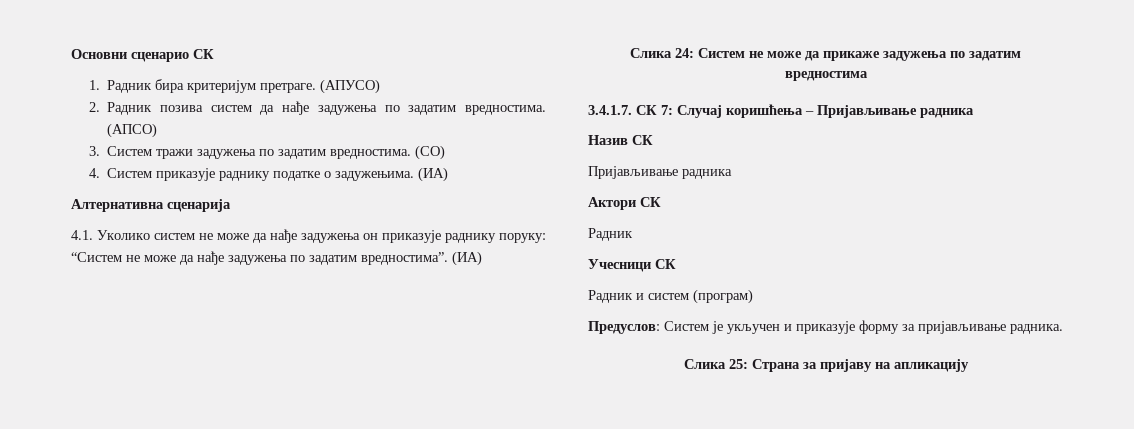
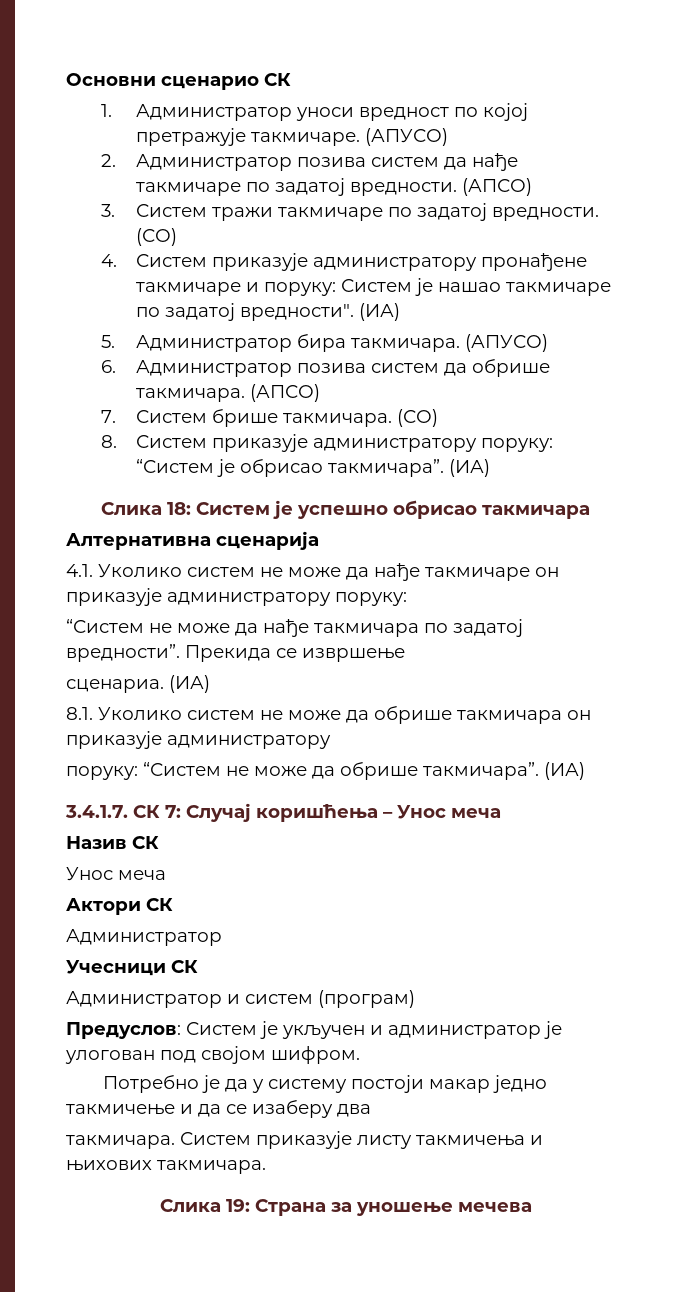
[107,79,317,93] Радник бира критеријум претраге. -> [135,103,528,121] [135,128,360,146] Администратор уноси вредност по којој претражује такмичаре.
[107,102,153,115] Радник -> [135,154,292,171] Администратор
[317,105,547,115] задужења по задатим вредностима. -> [135,178,457,196] такмичаре по задатој вредности.
[197,149,412,159] задужења по задатим вредностима. -> [277,203,599,221] такмичаре по задатој вредности.
[219,167,449,182] раднику податке о задужењима. (ИА) -> [312,253,587,271] [135,278,611,296] [135,303,400,321] [100,334,548,352] [100,359,550,377] [135,384,320,402] [100,409,438,427] [100,434,553,452] [135,459,490,477] [101,500,590,519] администратору пронађене такмичаре и поруку: Систем је нашао такмичаре по задатој вредностиʺ. (ИА) // 5. Администратор бира такмичара. (АПУСО) // 6. Администратор позива систем да обрише такмичара. (АПСО) // 7. Систем брише такмичара. (СО) // 8. Систем приказује администратору поруку: “Систем је обрисао такмичара”. (ИА) // Слика 18: Систем је успешно обрисао такмичара
[301,230,496,243] задужења он приказује раднику -> [425,567,559,581] [66,588,407,606] [66,619,523,637] [66,644,405,662] [66,675,210,693] [66,706,591,724] [66,731,331,749] такмичаре он приказује администратору поруку: // “Систем не може да нађе такмичара по задатој вредности”. Прекида се извршење // сценариа. (ИА) // 8.1. Уколико систем не може да обрише такмичара он приказује администратору //
[197,251,482,266] [630,48,1021,61] [784,71,868,81] нађе задужења по задатим вредностима”. (ИА) // Слика 24: Систем не може да прикаже задужења по задатим вредностима -> [340,762,585,780] обрише такмичара”. (ИА)
[817,105,974,118] Пријављивање радника -> [397,805,501,819] Унос меча
[588,166,732,179] Пријављивање радника -> [66,867,166,881] Унос меча
[588,228,633,241] Радник -> [66,929,222,946] Администратор
[588,290,633,303] Радник -> [66,991,222,1008] Администратор
[796,320,1063,334] [683,359,748,369] приказује форму за пријављивање радника. // Слика 25: -> [388,1021,562,1039] [65,1046,360,1064] [102,1075,547,1093] [66,1100,371,1118] [66,1131,543,1149] [66,1160,266,1174] [159,1199,250,1212] администратор је улогован под својом шифром. // Потребно је да у систему постоји макар једно такмичење и да се изаберу два // такмичара. Систем приказује листу такмичења и њихових такмичара. // Слика 19:
[819,359,969,372] пријаву на апликацију -> [355,1202,532,1216] уношење мечева

